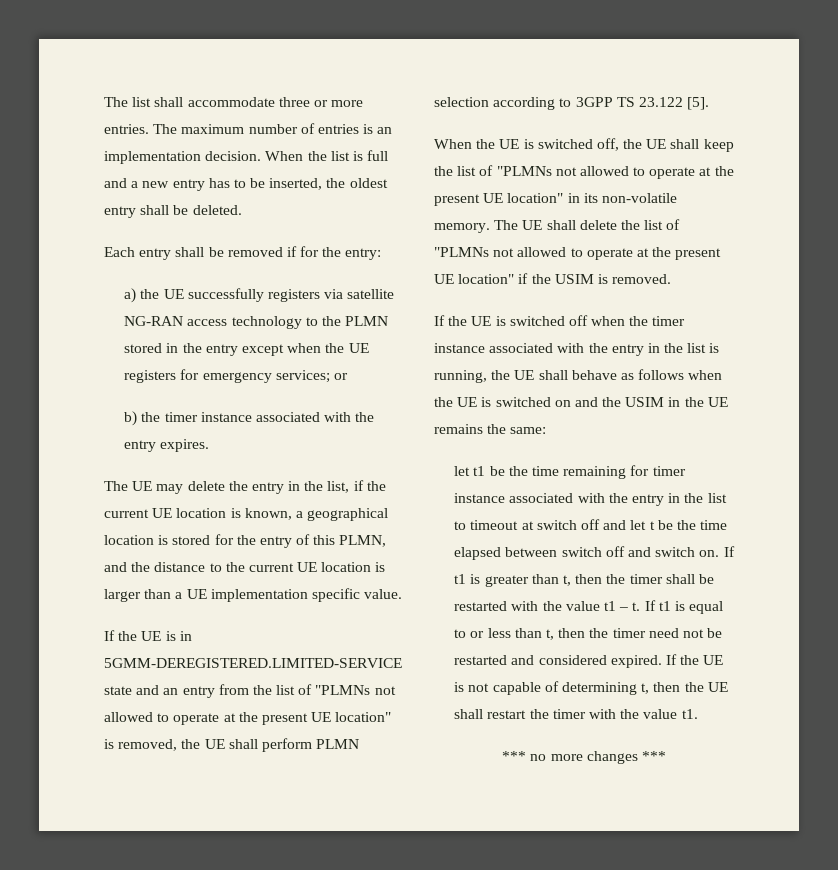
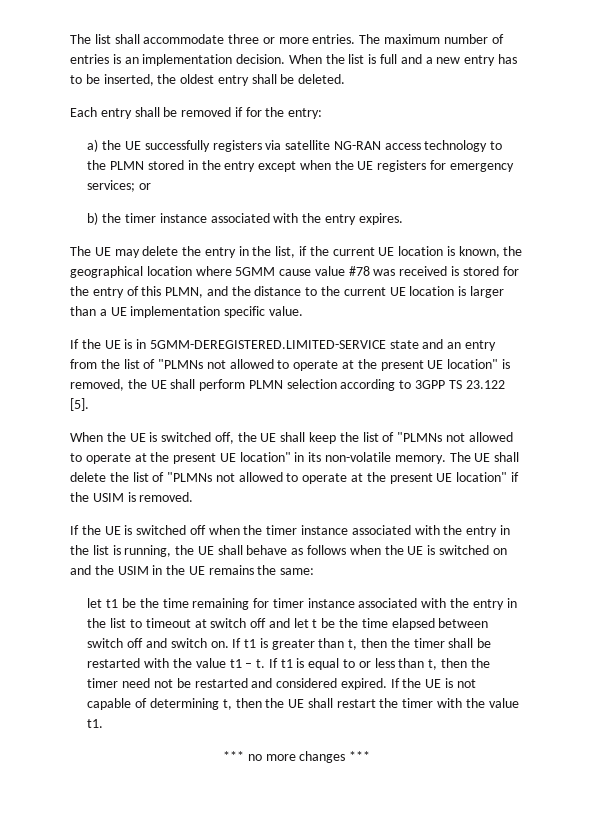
[295,511,303,518] a -> [503,246,523,256] the
(154, 540) none -> [195,266,448,276] where 5GMM cause value #78 was received

